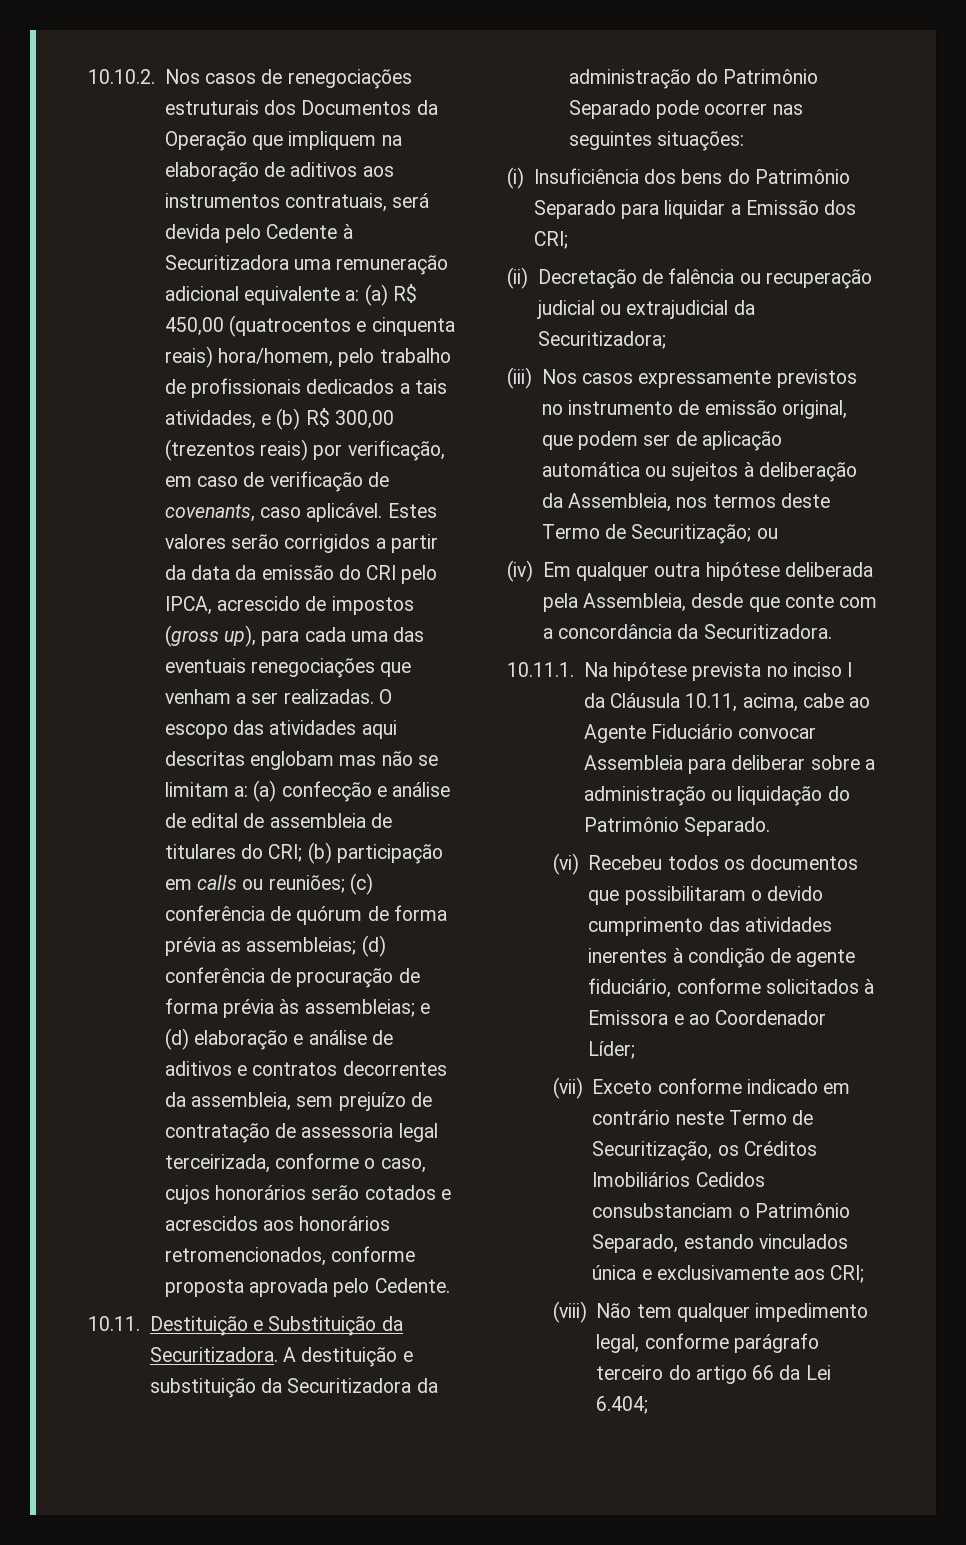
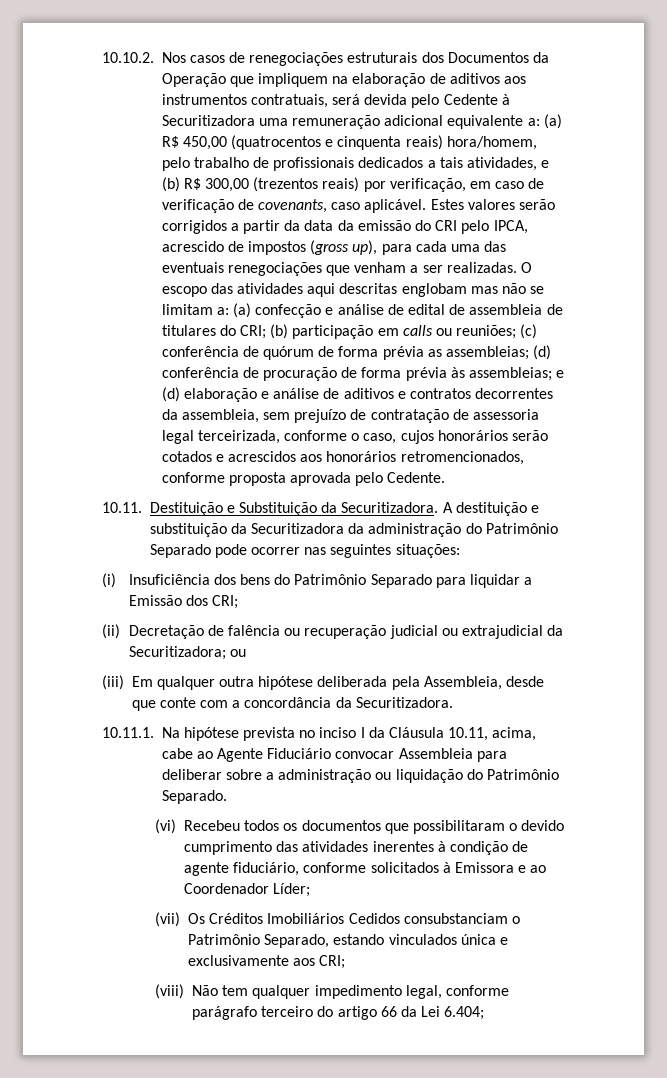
[507,367,857,389] [541,400,847,419] [541,431,782,451] [541,462,857,482] [541,493,830,512] [541,524,752,544] // (iii) Nos casos expressamente previstos no instrumento de emissão original, que podem ser de aplicação automática ou sujeitos à deliberação da Assembleia, nos termos deste Termo de Securitização; -> (226, 653) none
[507,560,533,582] (iv) -> [102,675,124,690] (iii)
[592,1078,851,1094] [592,1110,814,1125] [592,1141,739,1161] Exceto conforme indicado em contrário neste Termo de Securitização, os -> [188,913,206,924] Os

